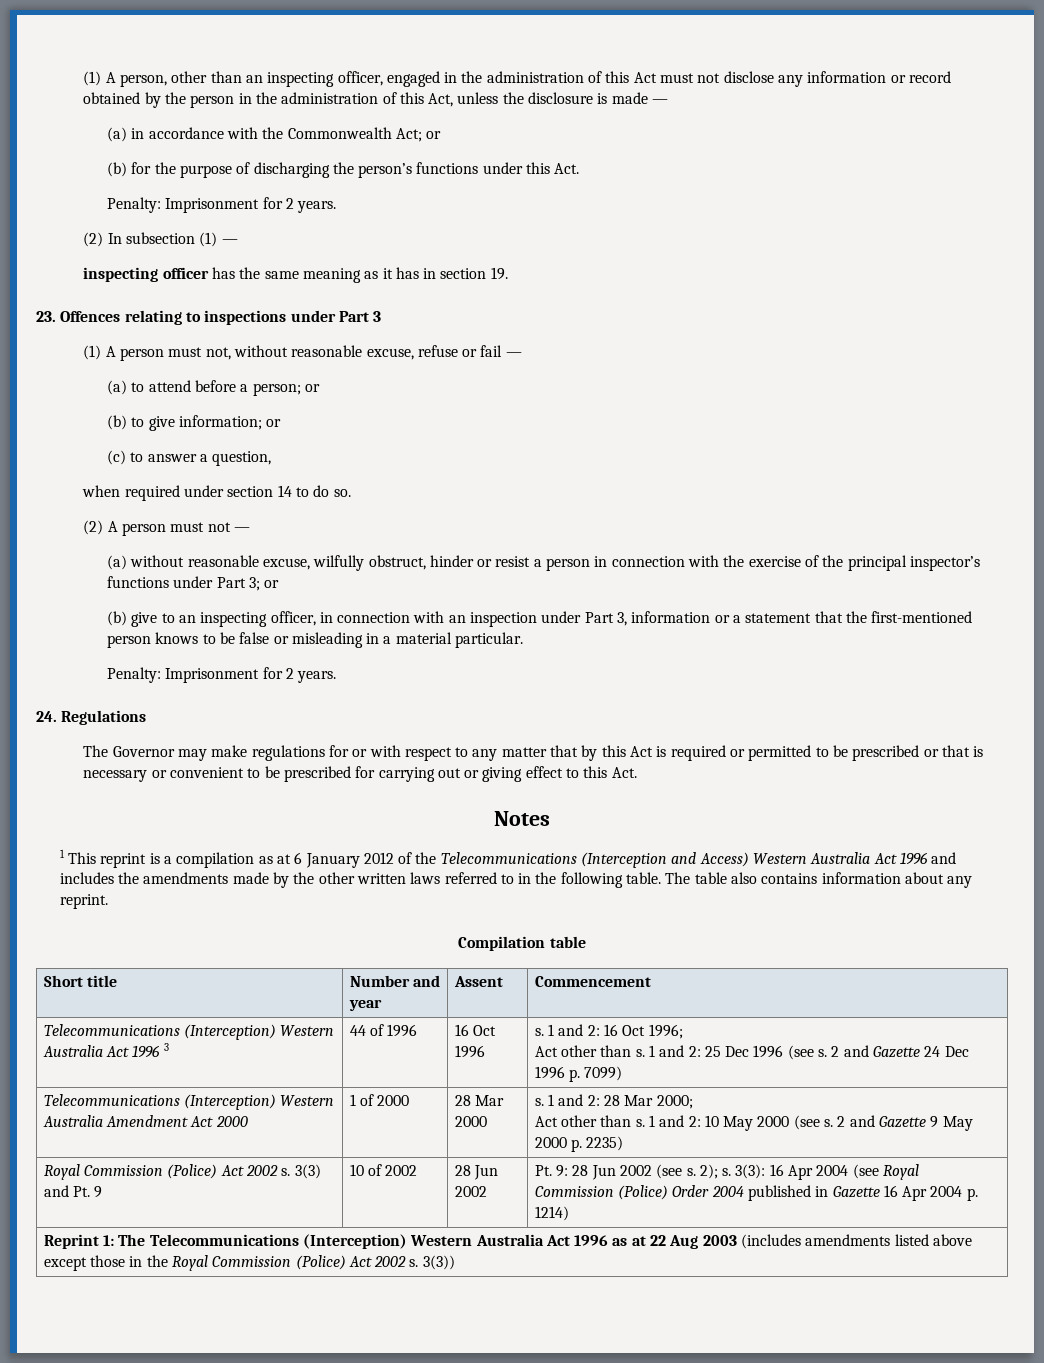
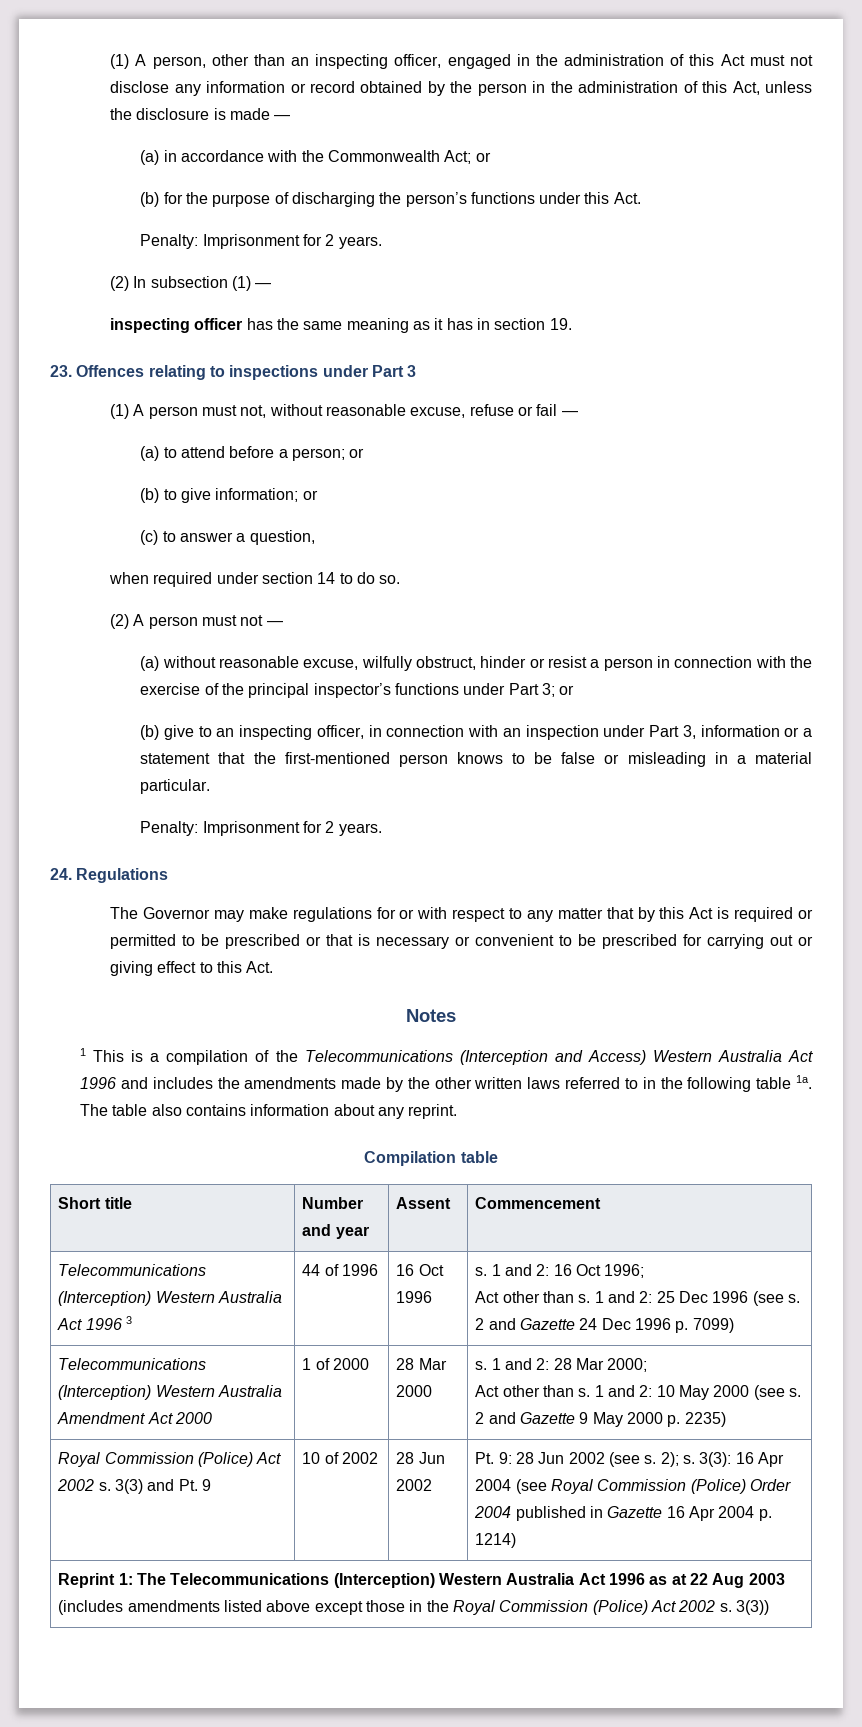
[100,853,147,868] reprint -> (125, 1056) none
[258,852,394,868] as at 6 January 2012 -> (249, 1057) none
[626,872,662,884] table. -> [756,1075,813,1089] table 1a.

